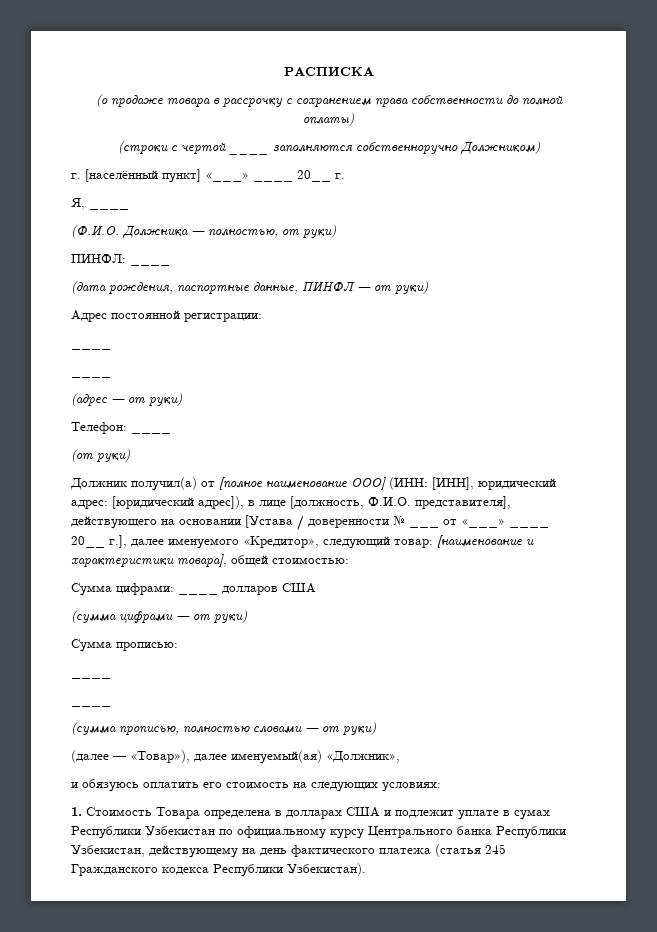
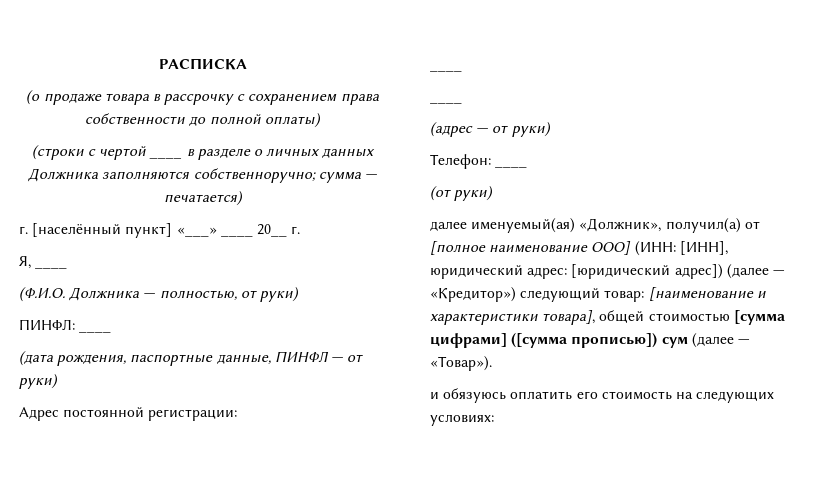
[272,141,540,155] заполняются собственноручно Должником) -> [186,148,376,160] [28,168,377,183] [163,191,243,206] в разделе о личных данных Должника заполняются собственноручно; сумма — печатается)
[70,478,127,490] Должник -> [430,218,662,233] далее именуемый(ая) «Должник»,
[198,496,511,509] [71,515,405,531] [409,525,439,528] [443,518,549,528] [71,535,319,549] адрес]), в лице [должность, Ф.И.О. представителя], действующего на основании [Устава / доверенности № ___ от «___» ____ 20__ г.], далее именуемого «Кредитор», -> [674,264,785,279] [430,287,516,302] адрес]) (далее — «Кредитор»)
[272,557,349,564] [71,583,316,596] [71,610,247,623] [71,639,178,652] [71,676,111,679] [71,704,111,707] [71,722,376,735] [71,750,400,764] стоимостью: // Сумма цифрами: ____ долларов США // (сумма цифрами — от руки) // Сумма прописью: // ____ // ____ // (сумма прописью, полностью словами — от руки) // (далее — «Товар»), далее именуемый(ая) «Должник», -> [648,310,785,325] [430,333,750,348] [430,356,492,371] стоимостью [сумма цифрами] ([сумма прописью]) сум (далее — «Товар»).
[71,807,550,820] [71,826,566,839] [71,844,506,858] [71,863,366,877] // 1. Стоимость Товара определена в долларах США и подлежит уплате в сумах Республики Узбекистан по официальному курсу Центрального банка Республики Узбекистан, действующему на день фактического платежа (статья 245 Гражданского кодекса Республики Узбекистан). -> (494, 420) none

